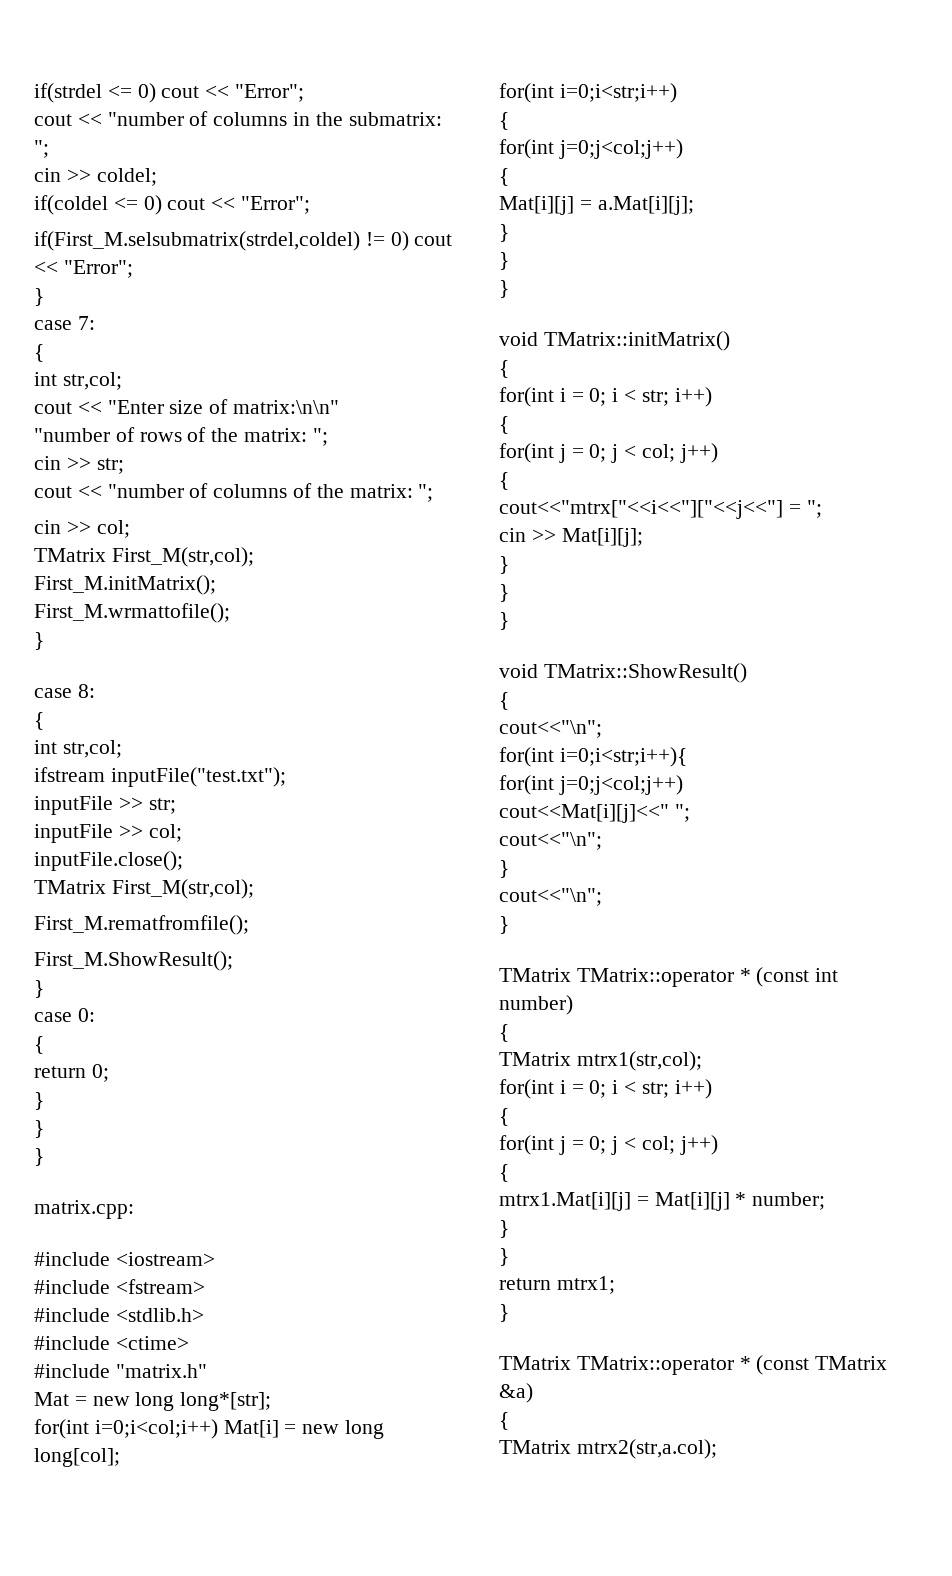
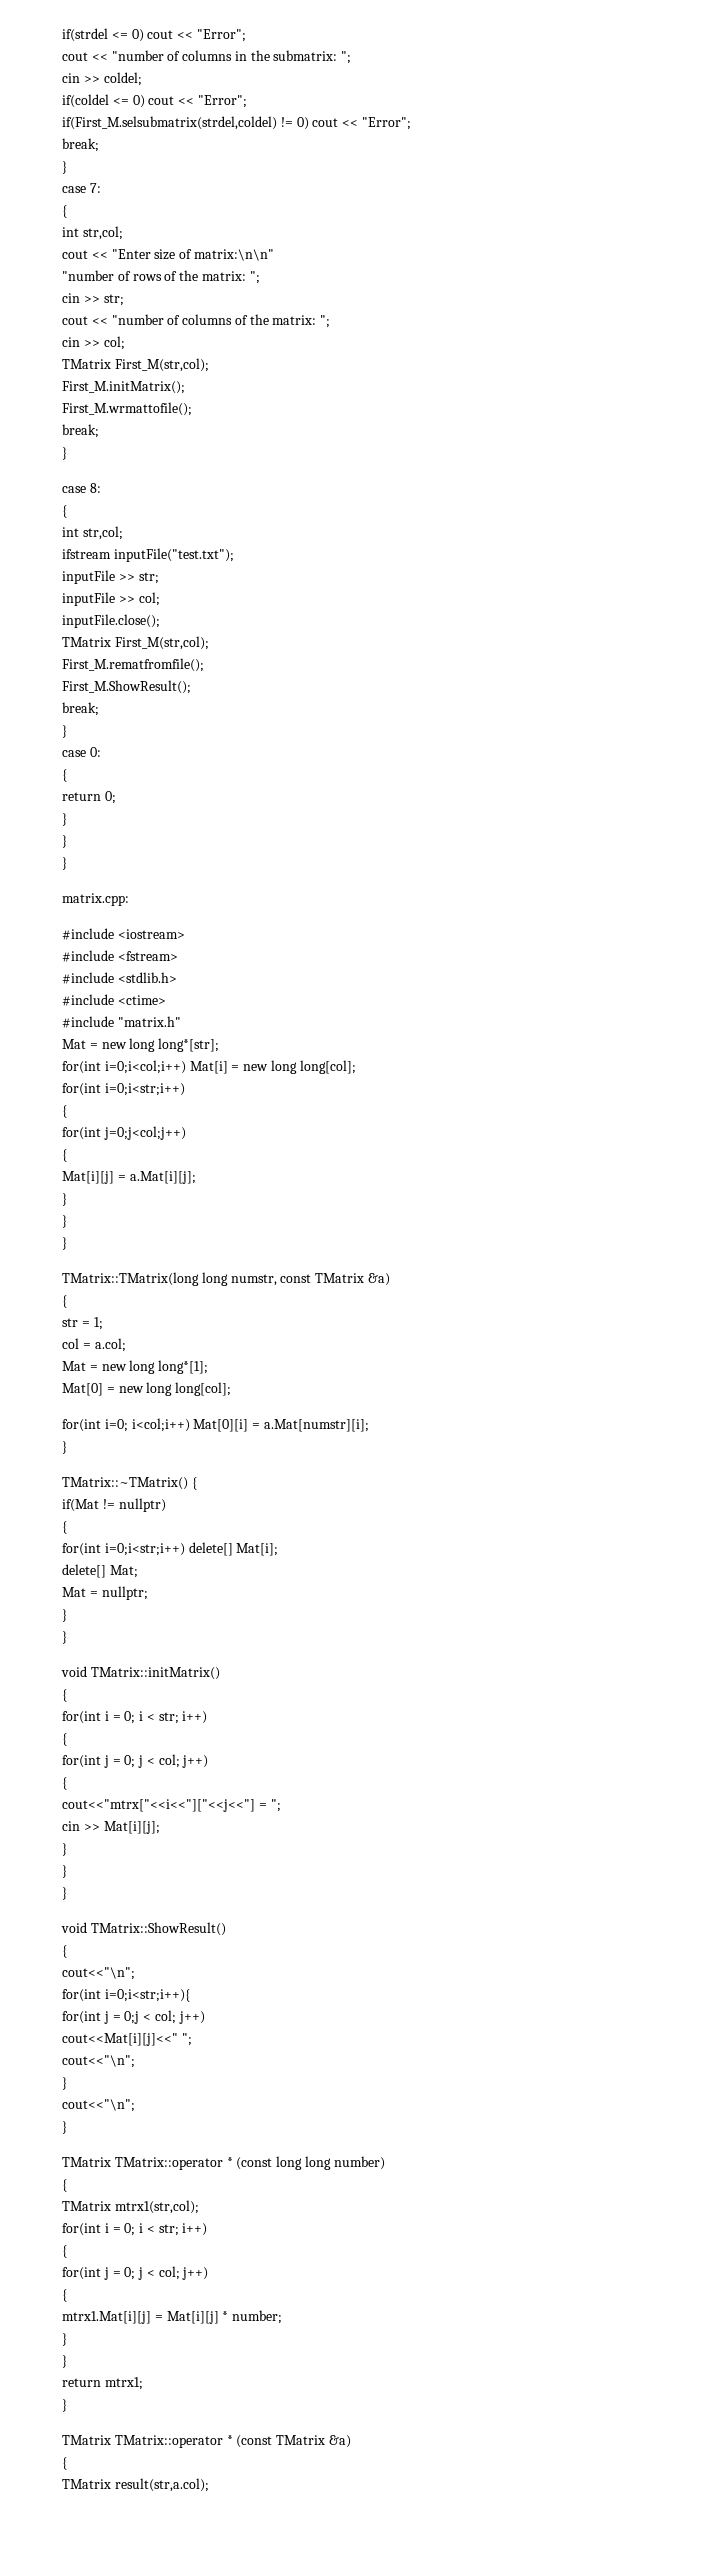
(133, 269) none -> [62,138,99,152] // break;
(230, 613) none -> [62,424,99,438] // break;
(233, 961) none -> [62,702,99,716] // break;
(509, 289) none -> [62,1272,390,1286] [62,1295,67,1308] [62,1317,103,1330] [62,1338,126,1352] [62,1360,209,1374] [62,1382,232,1396] [62,1418,369,1432] [62,1441,67,1454] [62,1477,197,1490] [62,1498,166,1512] [62,1521,67,1534] [62,1542,279,1556] [62,1564,138,1578] [62,1586,148,1600] [62,1609,67,1622] [62,1631,67,1644] // TMatrix::TMatrix(long long numstr, const TMatrix &a) // { // str = 1; // col = a.col; // Mat = new long long*[1]; // Mat[0] = new long long[col]; // for(int i=0; i<col;i++) Mat[0][i] = a.Mat[numstr][i]; // } // TMatrix::~TMatrix() { // if(Mat != nullptr) // { // for(int i=0;i<str;i++) delete[] Mat[i]; // delete[] Mat; // Mat = nullptr; // } // }
[558,775,683,795] j=0;j<col;j++) -> [103,2010,205,2024] j = 0;j < col; j++)
[815,968,839,982] int -> [276,2156,331,2170] long long
[576,1439,717,1459] mtrx2(str,a.col); -> [114,2478,209,2492] result(str,a.col);

